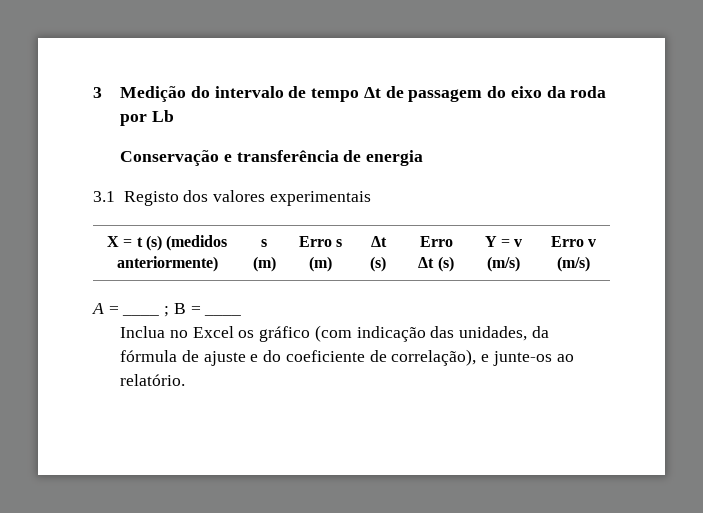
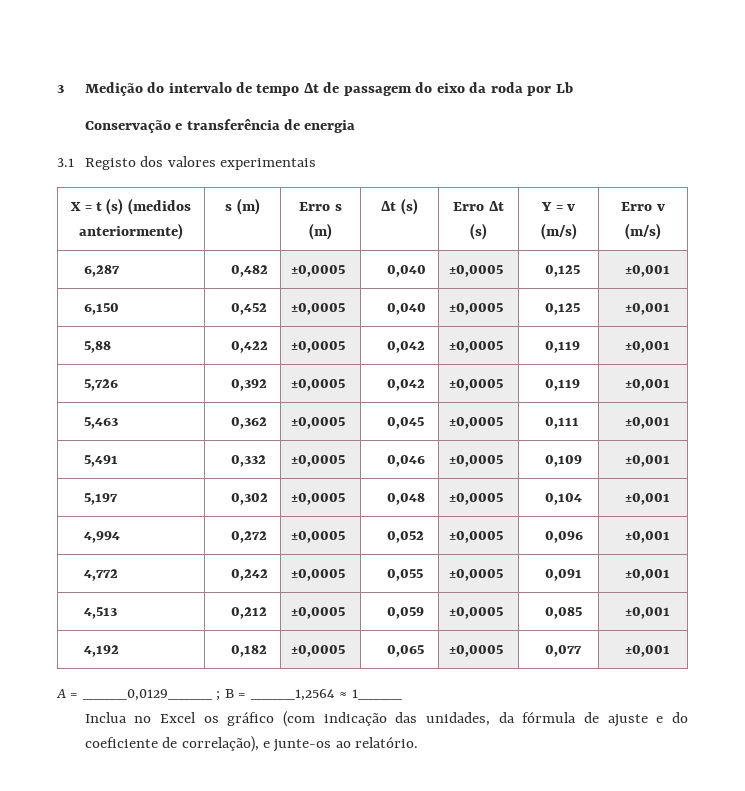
(590, 264) none -> [84,265,121,277] [231,265,269,277] [290,265,345,277] [387,265,427,277] [448,265,503,277] [545,265,581,277] [625,265,671,277] [84,303,120,315] [231,303,268,315] [290,303,345,315] [387,303,427,315] [448,303,503,315] [545,303,581,315] [625,303,671,315] [84,341,112,353] [231,341,269,353] [290,341,345,353] [387,341,426,353] [448,341,503,353] [545,341,581,353] [625,341,671,353] [84,379,119,391] [231,379,268,391] [290,379,345,391] [387,379,426,391] [448,379,503,391] [545,379,581,391] [625,379,671,391] [84,417,119,429] [231,417,268,429] [290,417,345,429] [387,417,425,429] [448,417,503,429] [545,417,580,429] [625,417,671,429] [84,455,119,467] [231,455,267,467] [290,455,345,467] [387,455,426,467] [448,455,503,467] [545,455,583,467] [625,455,671,467] [84,493,119,505] [231,493,269,505] [290,493,345,505] [387,493,426,505] [448,493,503,505] [545,493,583,505] [625,493,671,505] [84,531,121,543] [231,531,268,543] [290,531,345,543] [387,531,425,543] [448,531,503,543] [545,531,584,543] [625,531,671,543] [84,569,119,581] [231,569,269,581] [290,569,345,581] [387,569,424,581] [448,569,503,581] [545,569,583,581] [625,569,671,581] [84,607,118,619] [231,607,268,619] [290,607,345,619] [387,607,425,619] [448,607,503,619] [545,607,583,619] [625,607,671,619] [84,645,120,657] [231,645,268,657] [290,645,345,657] [387,645,425,657] [448,645,503,657] [545,645,583,657] [625,645,671,657] // 6,287 | 0,482 | ±0,0005 | 0,040 | ±0,0005 | 0,125 | ±0,001 // 6,150 | 0,452 | ±0,0005 | 0,040 | ±0,0005 | 0,125 | ±0,001 // 5,88 | 0,422 | ±0,0005 | 0,042 | ±0,0005 | 0,119 | ±0,001 // 5,726 | 0,392 | ±0,0005 | 0,042 | ±0,0005 | 0,119 | ±0,001 // 5,463 | 0,362 | ±0,0005 | 0,045 | ±0,0005 | 0,111 | ±0,001 // 5,491 | 0,332 | ±0,0005 | 0,046 | ±0,0005 | 0,109 | ±0,001 // 5,197 | 0,302 | ±0,0005 | 0,048 | ±0,0005 | 0,104 | ±0,001 // 4,994 | 0,272 | ±0,0005 | 0,052 | ±0,0005 | 0,096 | ±0,001 // 4,772 | 0,242 | ±0,0005 | 0,055 | ±0,0005 | 0,091 | ±0,001 // 4,513 | 0,212 | ±0,0005 | 0,059 | ±0,0005 | 0,085 | ±0,001 // 4,192 | 0,182 | ±0,0005 | 0,065 | ±0,0005 | 0,077 | ±0,001
[122,314,160,316] ____ -> [82,689,212,701] ____0,0129____
[204,314,242,316] ____ -> [250,689,402,701] ____1,2564 ≈ 1____

